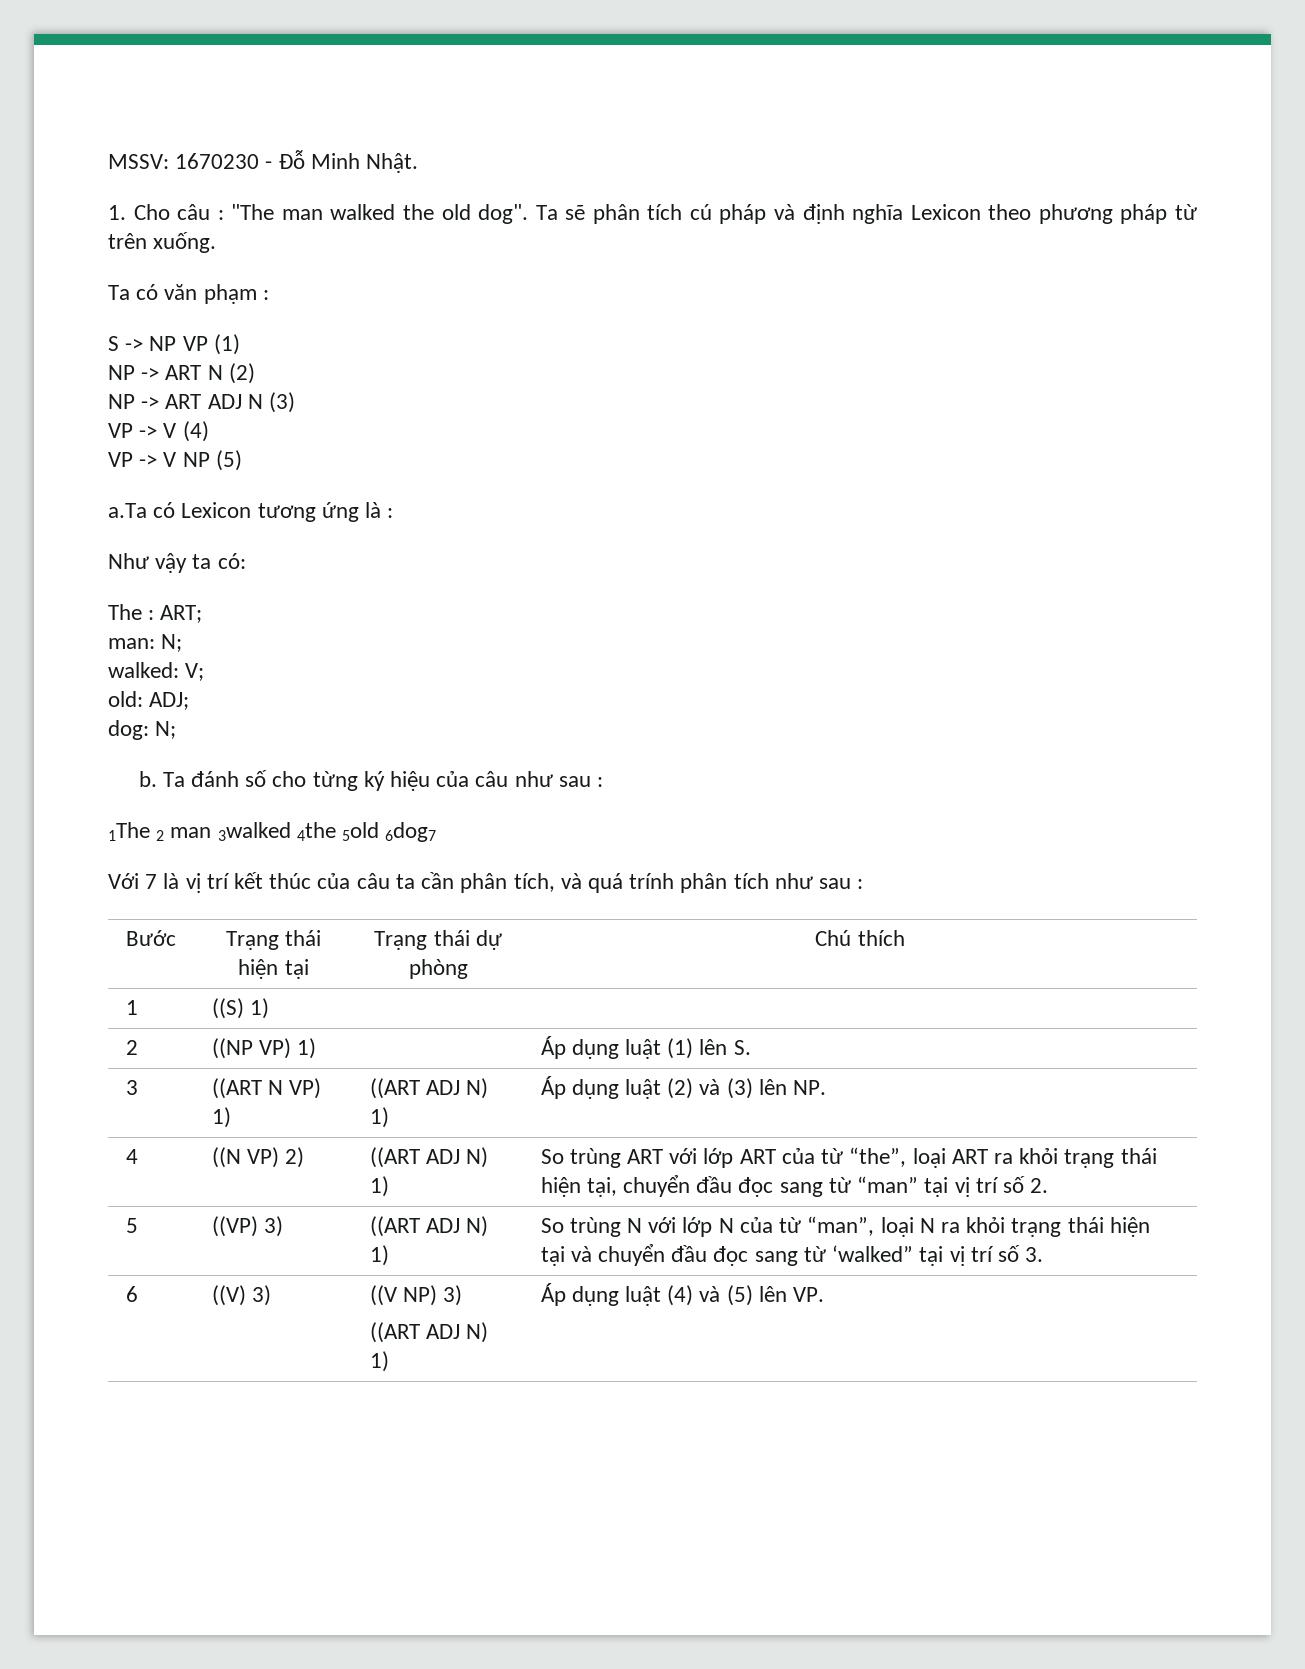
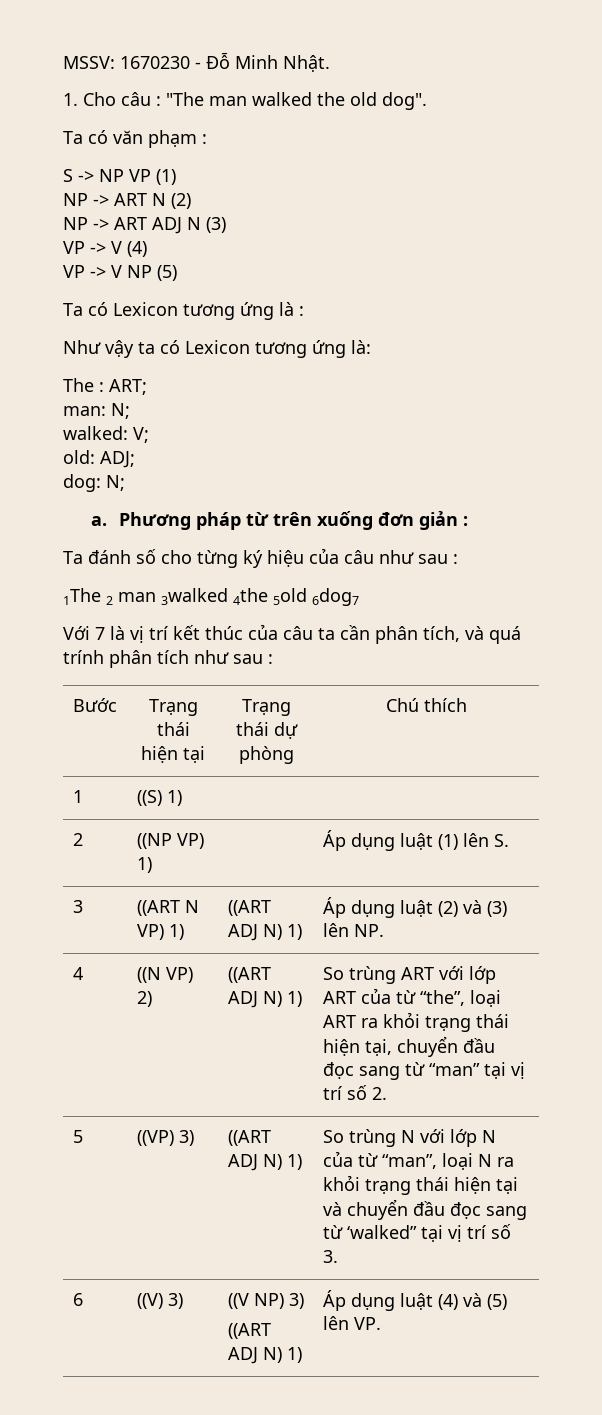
[535,204,1198,224] [108,232,217,253] Ta sẽ phân tích cú pháp và định nghĩa Lexicon theo phương pháp từ trên xuống. -> (427, 101) none
[108,503,147,518] a.Ta -> [63,303,83,316] Ta
[217,553,246,569] có: -> [160,340,371,358] có Lexicon tương ứng là:
[138,771,157,787] b. -> [91,511,469,530] a. Phương pháp từ trên xuống đơn giản : //

